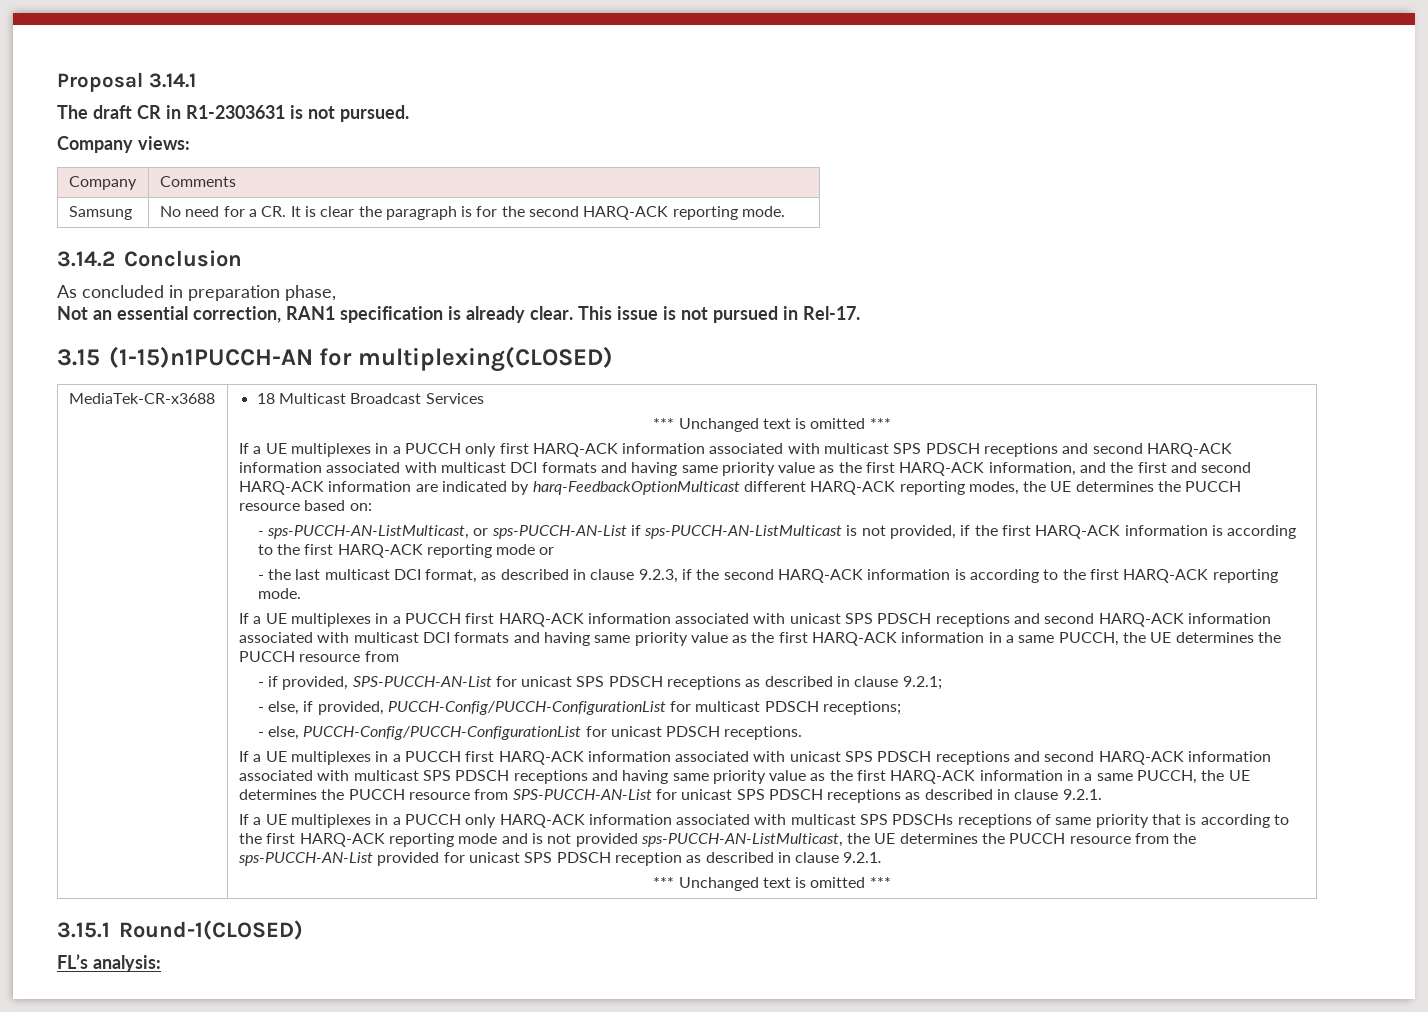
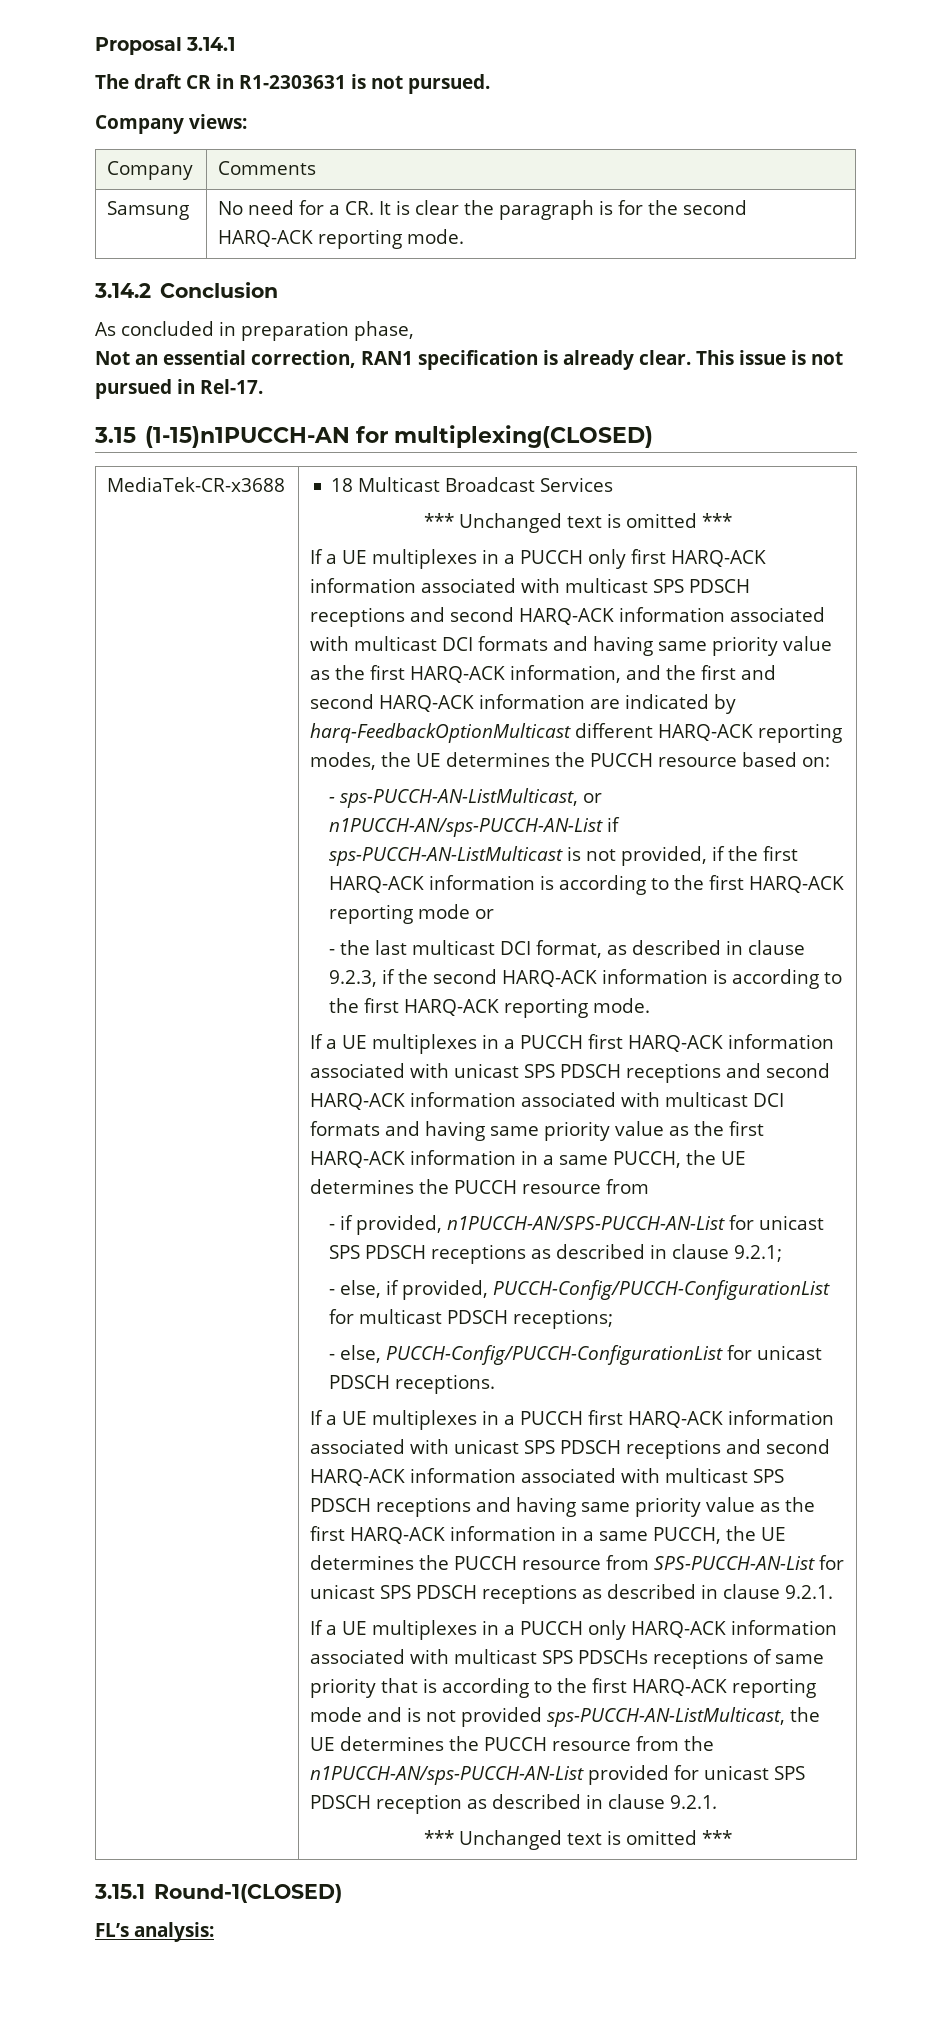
[491,525,627,539] sps-PUCCH-AN-List -> [329,818,604,837] n1PUCCH-AN/sps-PUCCH-AN-List
[352,676,492,687] SPS-PUCCH-AN-List -> [447,1216,726,1230] n1PUCCH-AN/SPS-PUCCH-AN-List
[237,852,373,866] sps-PUCCH-AN-List -> [310,1766,585,1785] n1PUCCH-AN/sps-PUCCH-AN-List

